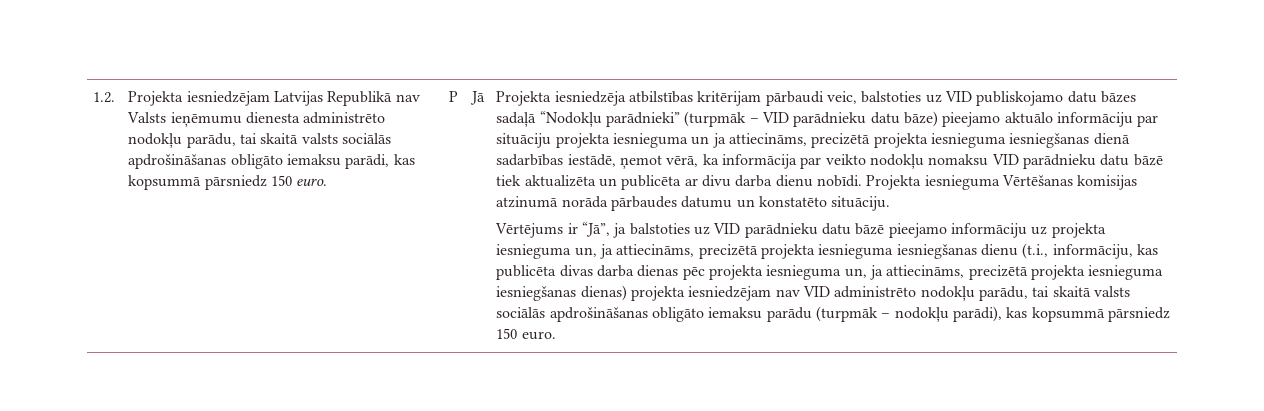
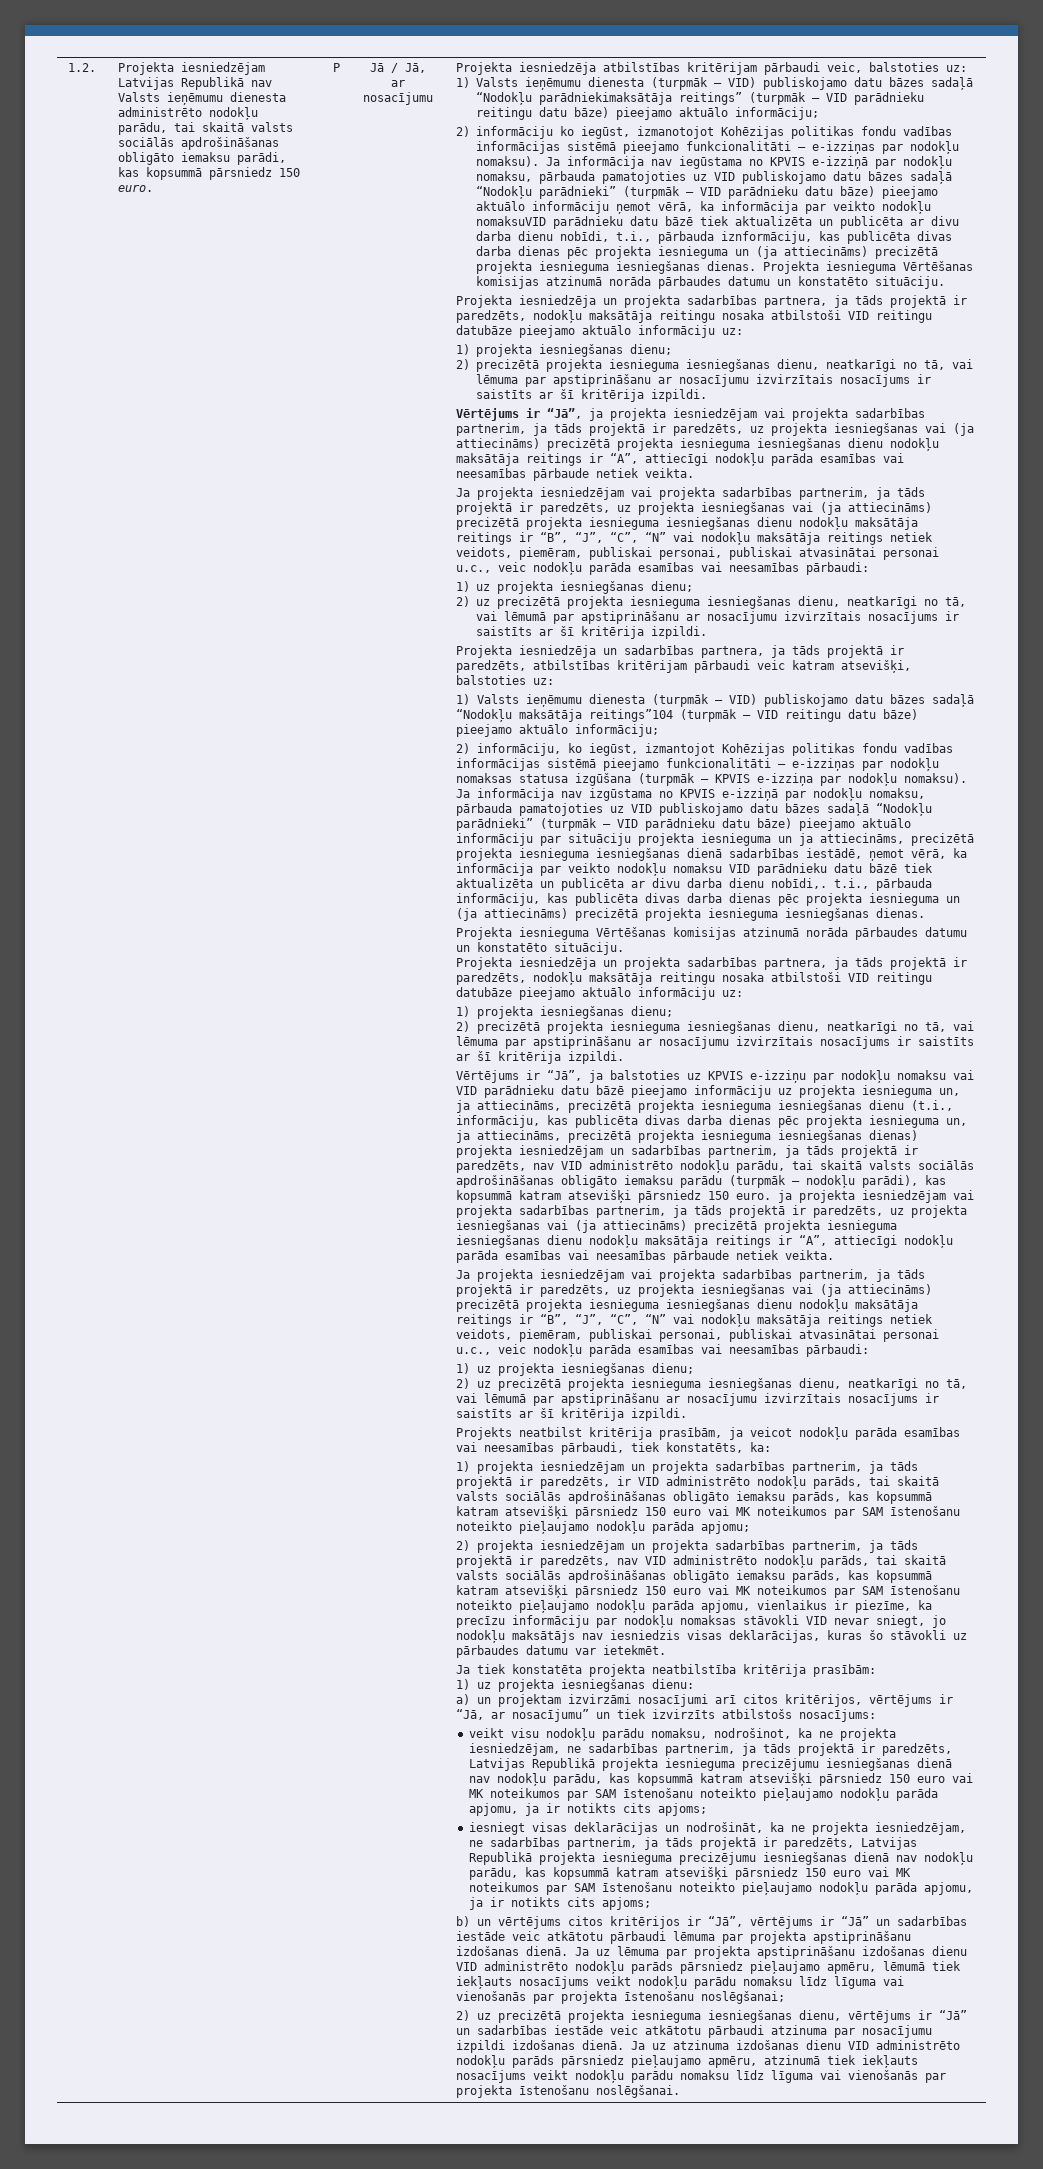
(485, 98) none -> [391,63,426,73] [391,80,405,87] [363,92,433,105] / Jā, ar nosacījumu
(922, 97) none -> [945,65,967,72] [455,77,973,90] [475,92,924,105] [475,107,819,120] [455,126,952,139] [475,141,959,154] [475,156,952,169] [475,171,952,184] [475,186,938,199] [475,201,931,214] [475,216,959,229] [475,231,952,244] [475,246,938,259] [475,261,973,274] [475,276,945,289] [455,295,967,308] [455,310,932,323] [455,325,743,338] [455,344,672,357] [455,359,973,372] [475,374,931,387] [475,389,707,402] [455,408,925,421] [455,423,974,436] [455,438,939,451] [455,453,904,466] [455,468,694,481] [455,487,925,500] [455,502,932,515] [455,517,918,530] [455,532,933,545] [455,547,939,560] [455,562,869,575] [455,581,693,594] [455,596,966,609] [475,611,959,624] [475,626,707,639] [455,645,904,658] [455,660,911,673] [455,675,554,685] [455,694,974,707] [455,709,918,722] [455,724,659,737] [455,743,953,756] [455,758,939,771] [455,773,967,786] [455,788,925,801] [455,803,603,816] uz: // 1) Valsts ieņēmumu dienesta (turpmāk – VID) publiskojamo datu bāzes sadaļā “Nodokļu parādniekimaksātāja reitings” (turpmāk – VID parādnieku reitingu datu bāze) pieejamo aktuālo informāciju; // 2) informāciju ko iegūst, izmanotojot Kohēzijas politikas fondu vadības informācijas sistēmā pieejamo funkcionalitāti – e-izziņas par nodokļu nomaksu). Ja informācija nav iegūstama no KPVIS e-izziņā par nodokļu nomaksu, pārbauda pamatojoties uz VID publiskojamo datu bāzes sadaļā “Nodokļu parādnieki” (turpmāk – VID parādnieku datu bāze) pieejamo aktuālo informāciju ņemot vērā, ka informācija par veikto nodokļu nomaksuVID parādnieku datu bāzē tiek aktualizēta un publicēta ar divu darba dienu nobīdi, t.i., pārbauda iznformāciju, kas publicēta divas darba dienas pēc projekta iesnieguma un (ja attiecināms) precizētā projekta iesnieguma iesniegšanas dienas. Projekta iesnieguma Vērtēšanas komisijas atzinumā norāda pārbaudes datumu un konstatēto situāciju. // Projekta iesniedzēja un projekta sadarbības partnera, ja tāds projektā ir paredzēts, nodokļu maksātāja reitingu nosaka atbilstoši VID reitingu datubāze pieejamo aktuālo informāciju uz: // 1) projekta iesniegšanas dienu; // 2) precizētā projekta iesnieguma iesniegšanas dienu, neatkarīgi no tā, vai lēmuma par apstiprināšanu ar nosacījumu izvirzītais nosacījums ir saistīts ar šī kritērija izpildi. // Vērtējums ir “Jā”, ja projekta iesniedzējam vai projekta sadarbības partnerim, ja tāds projektā ir paredzēts, uz projekta iesniegšanas vai (ja attiecināms) precizētā projekta iesnieguma iesniegšanas dienu nodokļu maksātāja reitings ir “A”, attiecīgi nodokļu parāda esamības vai neesamības pārbaude netiek veikta. // Ja projekta iesniedzējam vai projekta sadarbības partnerim, ja tāds projektā ir paredzēts, uz projekta iesniegšanas vai (ja attiecināms) precizētā projekta iesnieguma iesniegšanas dienu nodokļu maksātāja reitings ir “B”, “J”, “C”, “N” vai nodokļu maksātāja reitings netiek veidots, piemēram, publiskai personai, publiskai atvasinātai personai u.c., veic nodokļu parāda esamības vai neesamības pārbaudi: // 1) uz projekta iesniegšanas dienu; // 2) uz precizētā projekta iesnieguma iesniegšanas dienu, neatkarīgi no tā, vai lēmumā par apstiprināšanu ar nosacījumu izvirzītais nosacījums ir saistīts ar šī kritērija izpildi. // Projekta iesniedzēja un sadarbības partnera, ja tāds projektā ir paredzēts, atbilstības kritērijam pārbaudi veic katram atsevišķi, balstoties uz: // 1) Valsts ieņēmumu dienesta (turpmāk – VID) publiskojamo datu bāzes sadaļā “Nodokļu maksātāja reitings”104 (turpmāk – VID reitingu datu bāze) pieejamo aktuālo informāciju; // 2) informāciju, ko iegūst, izmantojot Kohēzijas politikas fondu vadības informācijas sistēmā pieejamo funkcionalitāti – e-izziņas par nodokļu nomaksas statusa izgūšana (turpmāk – KPVIS e-izziņa par nodokļu nomaksu). Ja informācija nav izgūstama no KPVIS e-izziņā par nodokļu nomaksu, pārbauda pamatojoties
[816,175,862,187] nobīdi. -> [770,878,932,891] [455,893,960,906] [455,908,925,921] nobīdi,. t.i., pārbauda informāciju, kas publicēta divas darba dienas pēc projekta iesnieguma un (ja attiecināms) precizētā projekta iesnieguma iesniegšanas dienas. //
(891, 203) none -> [455,957,967,970] [455,972,932,985] [455,987,743,1000] [455,1006,673,1019] [455,1021,974,1034] [455,1036,974,1049] [455,1051,624,1064] // Projekta iesniedzēja un projekta sadarbības partnera, ja tāds projektā ir paredzēts, nodokļu maksātāja reitingu nosaka atbilstoši VID reitingu datubāze pieejamo aktuālo informāciju uz: // 1) projekta iesniegšanas dienu; // 2) precizētā projekta iesnieguma iesniegšanas dienu, neatkarīgi no tā, vai lēmuma par apstiprināšanu ar nosacījumu izvirzītais nosacījums ir saistīts ar šī kritērija izpildi.
(711, 230) none -> [707,1070,974,1083] KPVIS e-izziņu par nodokļu nomaksu vai
(772, 293) none -> [609,1145,918,1158] [455,1160,526,1173] un sadarbības partnerim, ja tāds projektā ir paredzēts,
[1107,307,1170,322] [496,328,556,340] pārsniedz 150 euro. -> [518,1190,974,1203] [455,1205,967,1218] [455,1220,897,1233] [455,1235,953,1248] [455,1250,834,1263] [455,1269,925,1282] [455,1284,932,1297] [455,1299,918,1312] [455,1314,933,1327] [455,1329,939,1342] [455,1344,869,1357] [455,1363,694,1376] [455,1378,967,1391] [455,1393,939,1406] [455,1408,687,1421] [455,1427,960,1440] [455,1442,771,1455] [455,1461,918,1474] [455,1476,939,1489] [455,1491,932,1504] [455,1506,960,1519] [455,1521,750,1534] [455,1540,918,1553] [455,1555,946,1568] [455,1570,932,1583] [455,1585,960,1598] [455,1600,932,1613] [455,1615,946,1628] [455,1630,967,1643] [455,1645,666,1658] [455,1664,876,1677] [455,1679,694,1692] [455,1694,953,1707] [455,1709,876,1722] [468,1728,896,1741] [468,1743,952,1756] [468,1758,952,1771] [468,1773,973,1786] [468,1788,938,1801] [468,1803,707,1816] [468,1822,966,1835] [468,1837,917,1850] [468,1852,973,1865] [468,1867,911,1880] [468,1882,973,1895] [468,1897,651,1910] [455,1916,967,1929] [455,1931,911,1944] [455,1946,967,1959] [455,1961,961,1974] [455,1976,904,1989] [455,1991,785,2004] [455,2010,967,2023] [455,2025,932,2038] [455,2040,960,2053] [455,2055,918,2068] [455,2070,946,2083] [455,2085,680,2098] katram atsevišķi pārsniedz 150 euro. ja projekta iesniedzējam vai projekta sadarbības partnerim, ja tāds projektā ir paredzēts, uz projekta iesniegšanas vai (ja attiecināms) precizētā projekta iesnieguma iesniegšanas dienu nodokļu maksātāja reitings ir “A”, attiecīgi nodokļu parāda esamības vai neesamības pārbaude netiek veikta. // Ja projekta iesniedzējam vai projekta sadarbības partnerim, ja tāds projektā ir paredzēts, uz projekta iesniegšanas vai (ja attiecināms) precizētā projekta iesnieguma iesniegšanas dienu nodokļu maksātāja reitings ir “B”, “J”, “C”, “N” vai nodokļu maksātāja reitings netiek veidots, piemēram, publiskai personai, publiskai atvasinātai personai u.c., veic nodokļu parāda esamības vai neesamības pārbaudi: // 1) uz projekta iesniegšanas dienu; // 2) uz precizētā projekta iesnieguma iesniegšanas dienu, neatkarīgi no tā, vai lēmumā par apstiprināšanu ar nosacījumu izvirzītais nosacījums ir saistīts ar šī kritērija izpildi. // Projekts neatbilst kritērija prasībām, ja veicot nodokļu parāda esamības vai neesamības pārbaudi, tiek konstatēts, ka: // 1) projekta iesniedzējam un projekta sadarbības partnerim, ja tāds projektā ir paredzēts, ir VID administrēto nodokļu parāds, tai skaitā valsts sociālās apdrošināšanas obligāto iemaksu parāds, kas kopsummā katram atsevišķi pārsniedz 150 euro vai MK noteikumos par SAM īstenošanu noteikto pieļaujamo nodokļu parāda apjomu; // 2) projekta iesniedzējam un projekta sadarbības partnerim, ja tāds projektā ir paredzēts, nav VID administrēto nodokļu parāds, tai skaitā valsts sociālās apdrošināšanas obligāto iemaksu parāds, kas kopsummā katram atsevišķi pārsniedz 150 euro vai MK noteikumos par SAM īstenošanu noteikto pieļaujamo nodokļu parāda apjomu, vienlaikus ir piezīme, ka precīzu informāciju par nodokļu nomaksas stāvokli VID nevar sniegt, jo nodokļu maksātājs nav iesniedzis visas deklarācijas, kuras šo stāvokli uz pārbaudes datumu var ietekmēt. // Ja tiek konstatēta projekta neatbilstība kritērija prasībām: // 1) uz projekta iesniegšanas dienu: // a) un projektam izvirzāmi nosacījumi arī citos kritērijos, vērtējums ir “Jā, ar nosacījumu” un tiek izvirzīts atbilstošs nosacījums: // veikt visu nodokļu parādu nomaksu, nodrošinot, ka ne projekta iesniedzējam, ne sadarbības partnerim, ja tāds projektā ir paredzēts, Latvijas Republikā projekta iesnieguma precizējumu iesniegšanas dienā nav nodokļu parādu, kas kopsummā katram atsevišķi pārsniedz 150 euro vai MK noteikumos par SAM īstenošanu noteikto pieļaujamo nodokļu parāda apjomu, ja ir notikts cits apjoms; // iesniegt visas deklarācijas un nodrošināt, ka ne projekta iesniedzējam, ne sadarbības partnerim, ja tāds projektā ir paredzēts, Latvijas Republikā projekta iesnieguma precizējumu iesniegšanas dienā nav nodokļu parādu, kas kopsummā katram atsevišķi pārsniedz 150 euro vai MK noteikumos par SAM īstenošanu noteikto pieļaujamo nodokļu parāda apjomu, ja ir notikts cits apjoms; // b) un vērtējums citos kritērijos ir “Jā”, vērtējums ir “Jā” un sadarbības iestāde veic atkātotu pārbaudi lēmuma par projekta apstiprināšanu izdošanas dienā. Ja uz lēmuma par projekta apstiprināšanu izdošanas dienu VID administrēto nodokļu parāds pārsniedz pieļaujamo apmēru, lēmumā tiek iekļauts nosacījums veikt nodokļu parādu nomaksu līdz līguma vai vienošanās par projekta īstenošanu noslēgšanai; // 2) uz precizētā projekta iesnieguma iesniegšanas dienu, vērtējums ir “Jā” un sadarbības iestāde veic atkātotu pārbaudi atzinuma par nosacījumu izpildi izdošanas dienā. Ja uz atzinuma izdošanas dienu VID administrēto nodokļu parāds pārsniedz pieļaujamo apmēru, atzinumā tiek iekļauts nosacījums veikt nodokļu parādu nomaksu līdz līguma vai vienošanās par projekta īstenošanu noslēgšanai.

